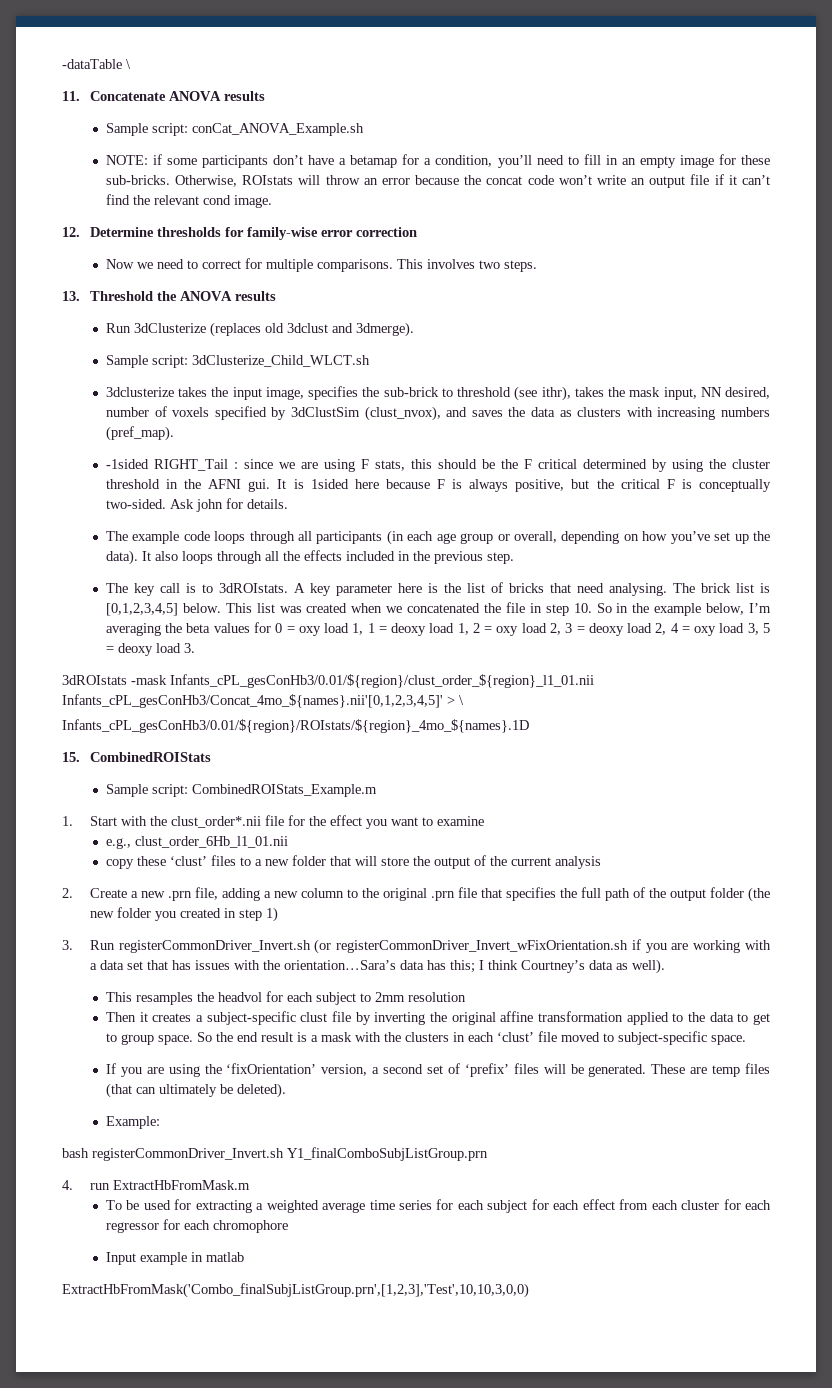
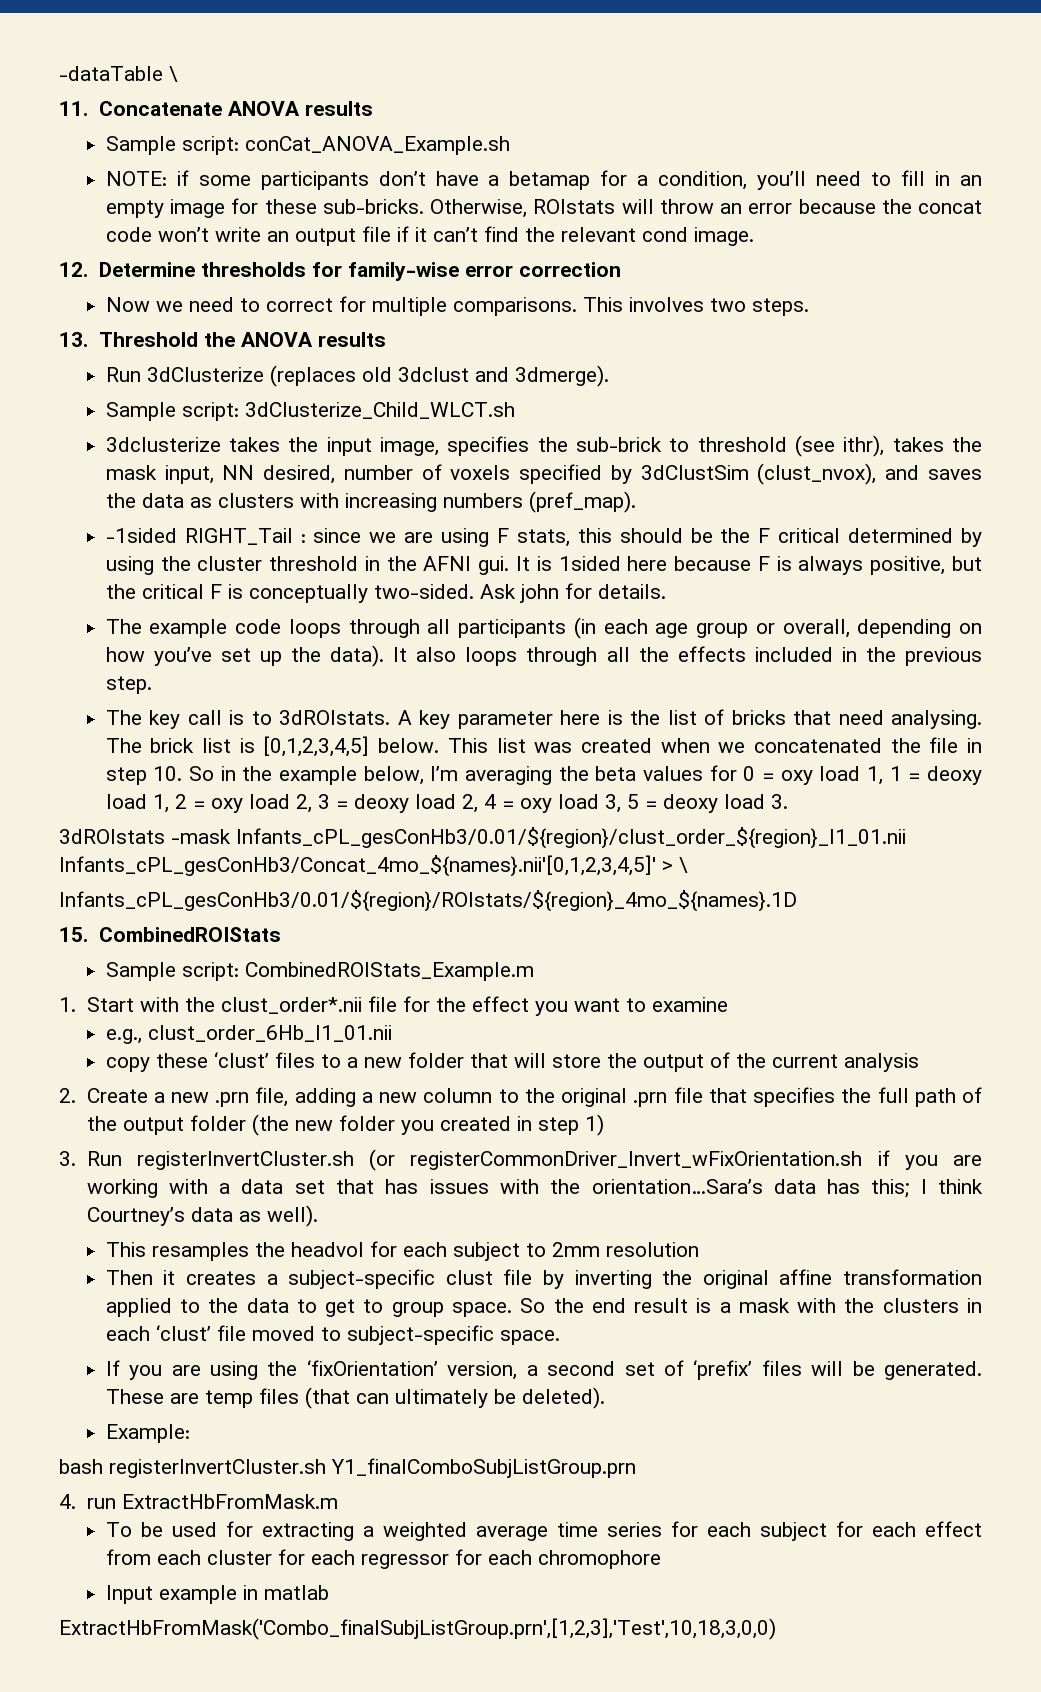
[118,940,311,953] registerCommonDriver_Invert.sh -> [136,1151,354,1170] registerInvertCluster.sh
[92,1148,284,1161] registerCommonDriver_Invert.sh -> [109,1459,326,1478] registerInvertCluster.sh
[62,1283,529,1298] ExtractHbFromMask('Combo_finalSubjListGroup.prn',[1,2,3],'Test',10,10,3,0,0) -> [59,1618,776,1640] ExtractHbFromMask('Combo_finalSubjListGroup.prn',[1,2,3],'Test',10,18,3,0,0)

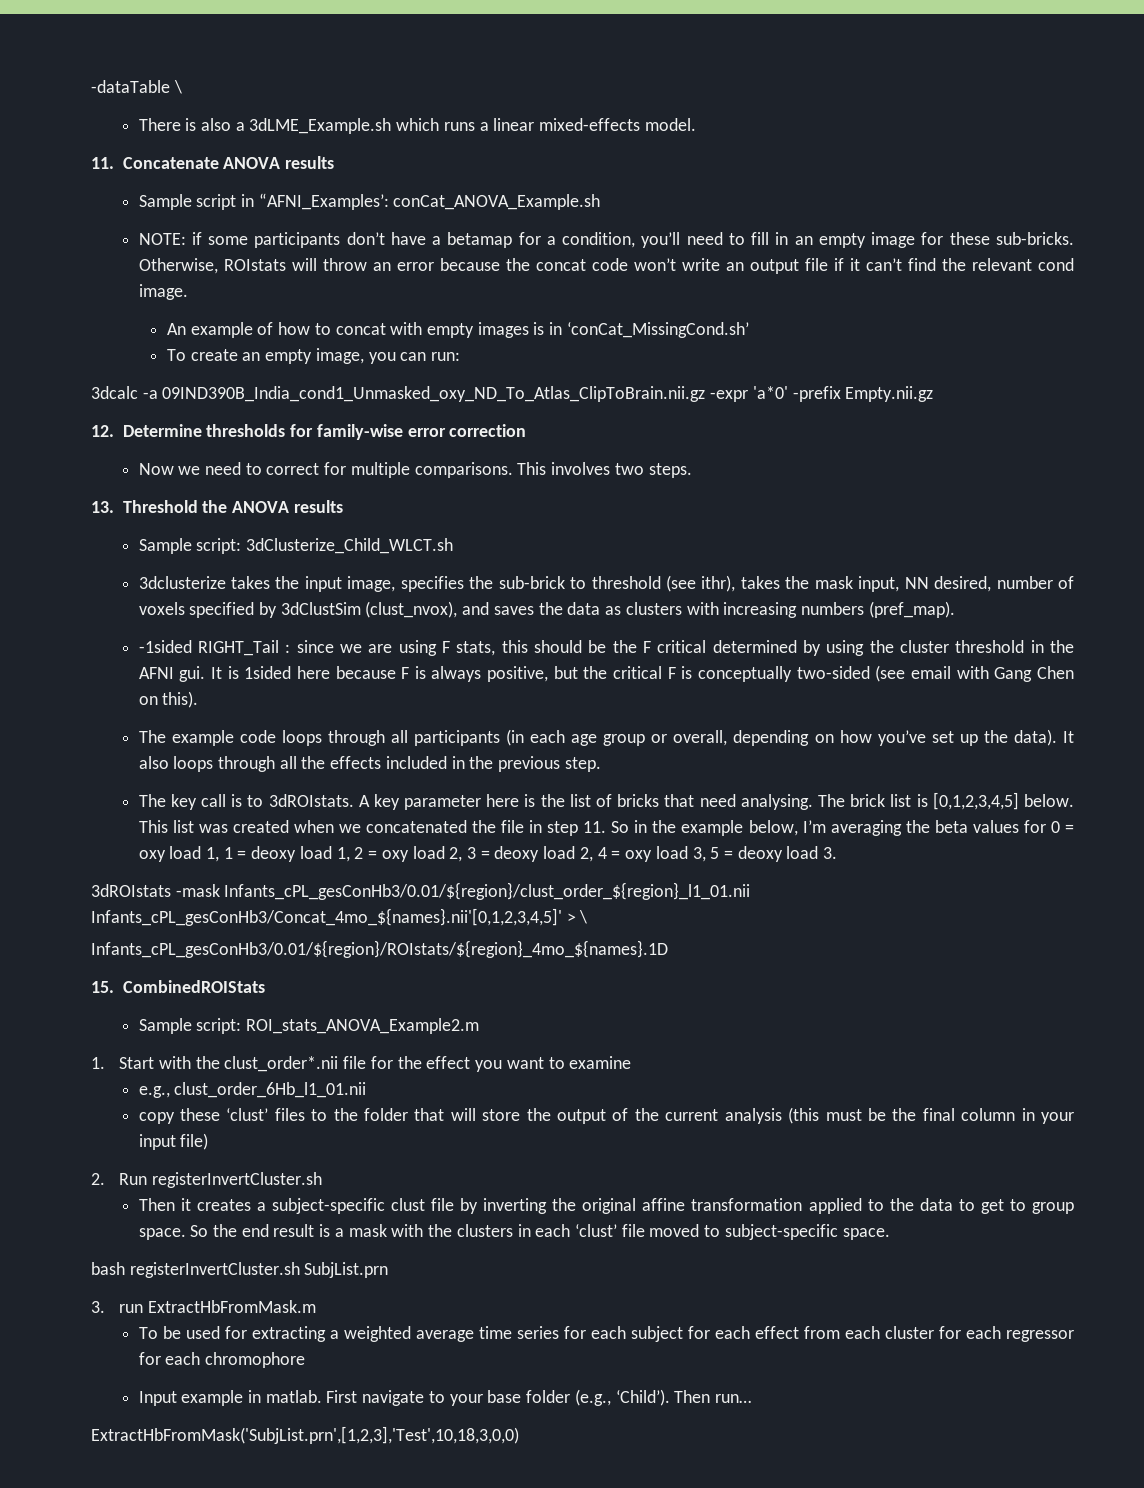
(178, 74) none -> [138,118,696,134] // There is also a 3dLME_Example.sh which runs a linear mixed-effects model.
[181,136,239,155] script: -> [196,193,389,210] script in “AFNI_Examples’:
(754, 236) none -> [166,322,749,338] [166,348,460,364] [91,386,934,402] // An example of how to concat with empty images is in ‘conCat_MissingCond.sh’ // To create an empty image, you can run: // 3dcalc -a 09IND390B_India_cond1_Unmasked_oxy_ND_To_Atlas_ClipToBrain.nii.gz -expr 'a*0' -prefix Empty.nii.gz
[105,365,609,387] // Run 3dClusterize (replaces old 3dclust and 3dmerge). -> (343, 506) none
[373,583,666,603] two-sided. Ask john for details. -> [796,665,1074,682] [138,691,199,708] two-sided (see email with Gang Chen on this).
[153,766,183,781] 10. -> [583,821,607,833] 11.
[244,962,534,981] CombinedROIStats_Example.m -> [246,1018,480,1034] ROI_stats_ANOVA_Example2.m
[346,1057,402,1068] a new -> [333,1108,358,1121] the
[59,1087,982,1107] [86,1114,604,1136] [59,1149,982,1171] [86,1179,983,1198] [86,1205,318,1227] [105,1241,699,1261] // 2. Create a new .prn file, adding a new column to the original .prn file that specifies the full path of the output folder (the new folder you created in step 1) // 3. Run registerInvertCluster.sh (or registerCommonDriver_Invert_wFixOrientation.sh if you are working with a data set that has issues with the orientation…Sara’s data has this; I think Courtney’s data as well). // This resamples the headvol for each subject to 2mm resolution -> [788,1107,1074,1124] [138,1133,209,1150] [91,1172,323,1188] (this must be the final column in your input file) // 2. Run registerInvertCluster.sh
[105,1360,983,1380] [105,1387,605,1409] [105,1424,190,1443] // If you are using the ‘fixOrientation’ version, a second set of ‘prefix’ files will be generated. These are temp files (that can ultimately be deleted). // Example: -> (890, 1234) none
[331,1458,636,1478] [59,1494,76,1509] Y1_finalComboSubjListGroup.prn // 4. -> [304,1262,389,1278] [91,1301,105,1313] SubjList.prn // 3.
[263,1585,329,1600] [59,1618,776,1640] matlab // ExtractHbFromMask('Combo_finalSubjListGroup.prn',[1,2,3],'Test',10,18,3,0,0) -> [265,1389,751,1406] [91,1426,519,1444] matlab. First navigate to your base folder (e.g., ‘Child’). Then run… // ExtractHbFromMask('SubjList.prn',[1,2,3],'Test',10,18,3,0,0)

